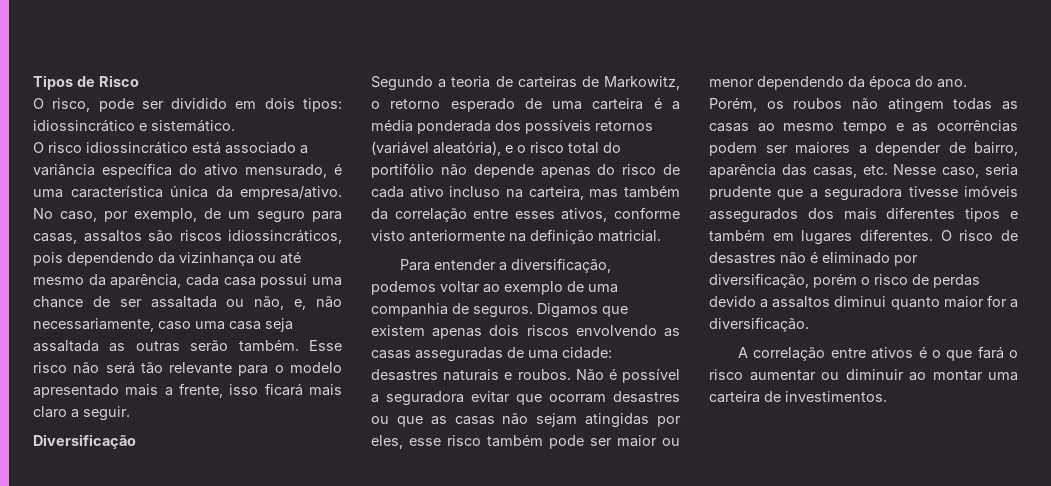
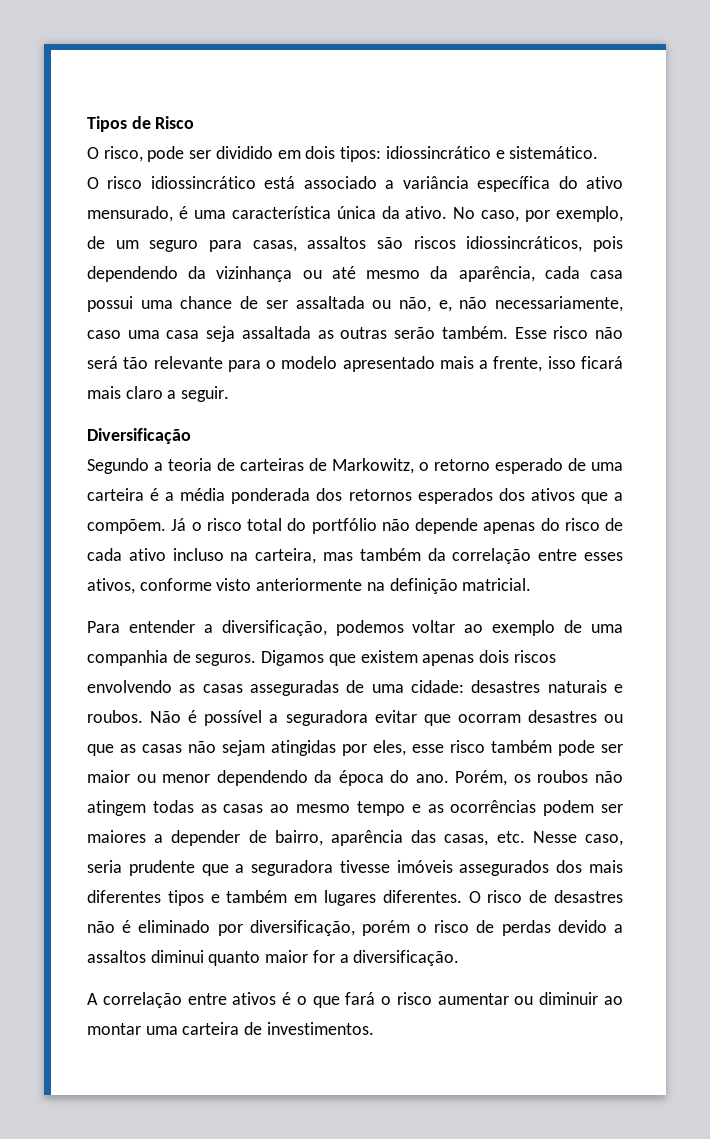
[240,186,342,200] empresa/ativo. -> [405,206,448,219] ativo.
[525,119,653,134] [371,141,513,156] possíveis retornos (variável aleatória), e -> [348,488,623,504] [87,518,187,534] retornos esperados dos ativos que a compõem. Já
[371,163,434,178] portifólio -> [311,518,377,534] portfólio

